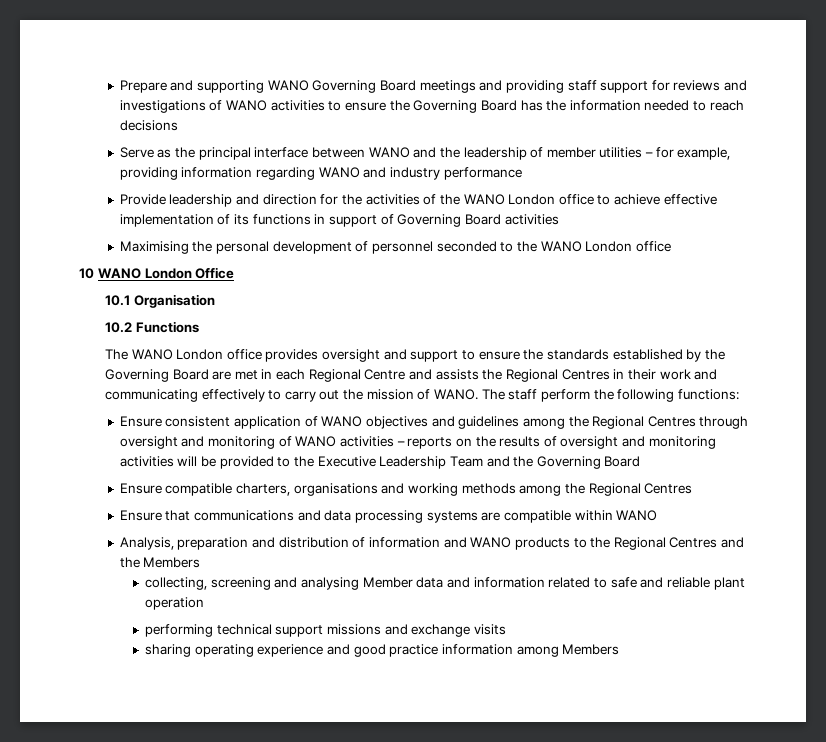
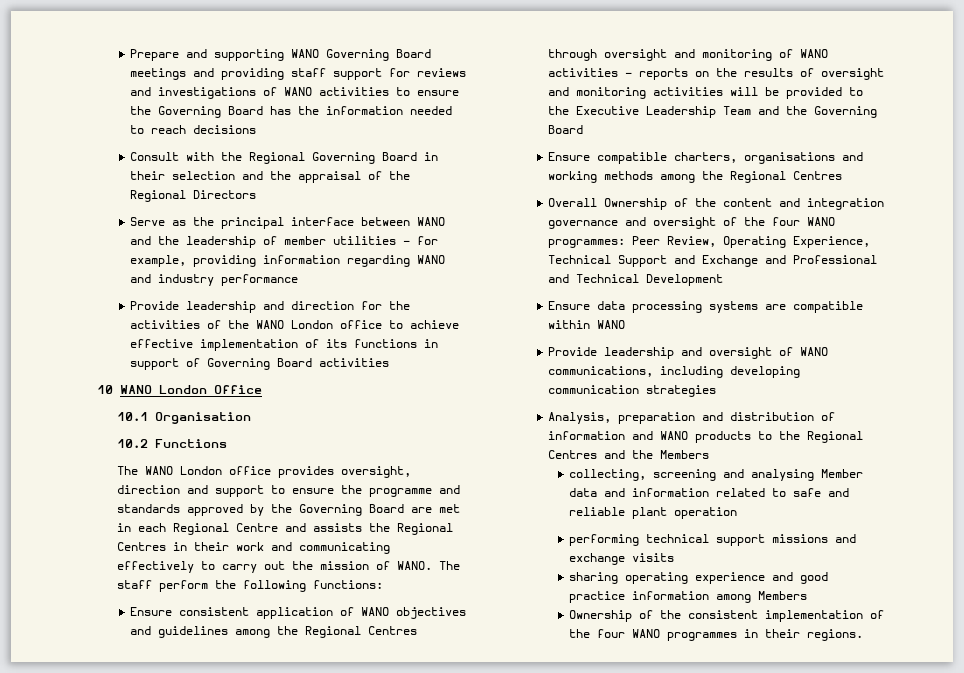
(178, 125) none -> [130,152,439,164] [130,171,411,183] [130,190,257,202] // Consult with the Regional Governing Board in their selection and the appraisal of the Regional Directors
[119,241,671,254] // Maximising the personal development of personnel seconded to the WANO London office -> (390, 362) none
[322,349,381,362] oversight -> [341,466,412,478] [117,485,181,494] oversight, direction
[546,349,683,360] standards established -> [369,485,461,497] [117,504,244,516] programme and standards approved
[119,510,321,521] Ensure that communications and -> [548,198,885,210] [548,217,836,229] [548,236,871,248] [548,255,878,267] [548,274,724,286] [548,301,591,310] Overall Ownership of the content and integration governance and oversight of the four WANO programmes: Peer Review, Operating Experience, Technical Support and Exchange and Professional and Technical Development // Ensure
(658, 515) none -> [548,347,829,359] [548,366,801,378] [548,385,717,397] // Provide leadership and oversight of WANO communications, including developing communication strategies
(620, 649) none -> [568,610,884,622] [568,629,863,641] // Ownership of the consistent implementation of the four WANO programmes in their regions.

